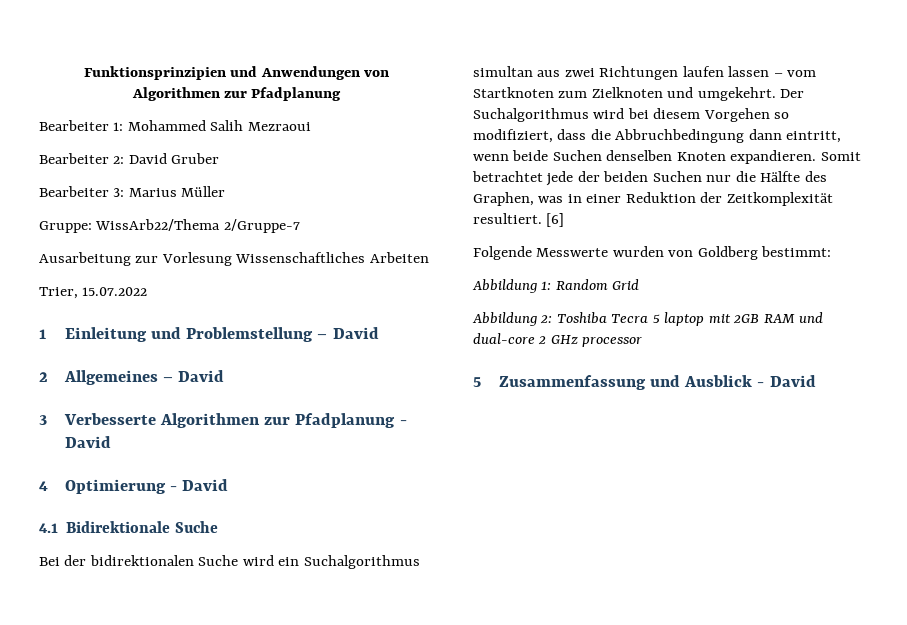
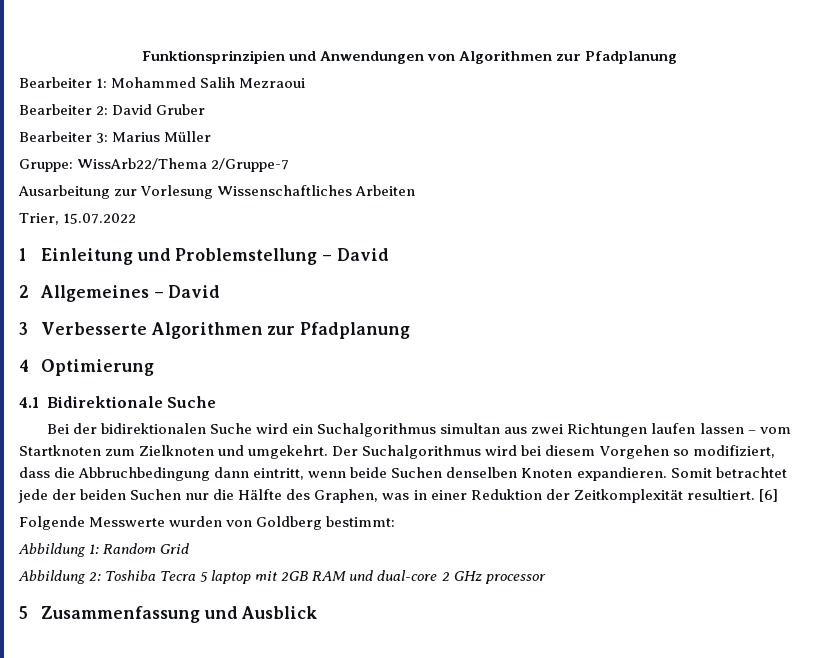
[399,420,407,425] [65,436,112,448] - David -> (411, 330) none
[170,479,229,491] - David -> (154, 367) none
[757,375,816,387] - David -> (318, 612) none

